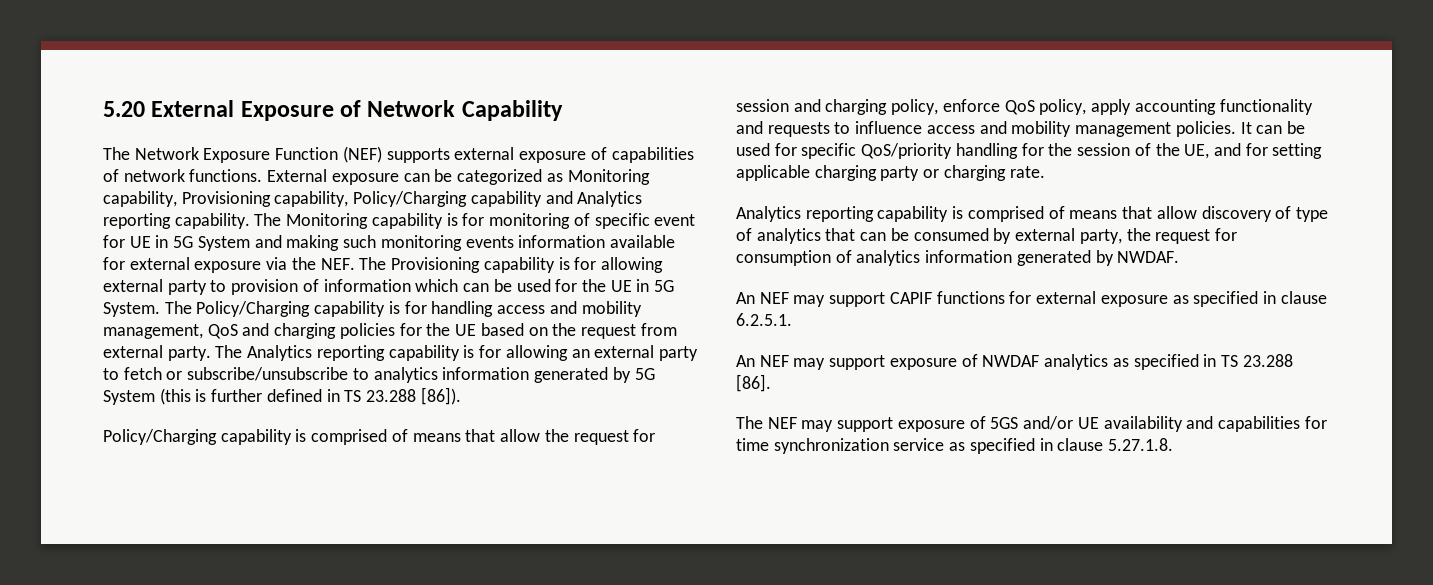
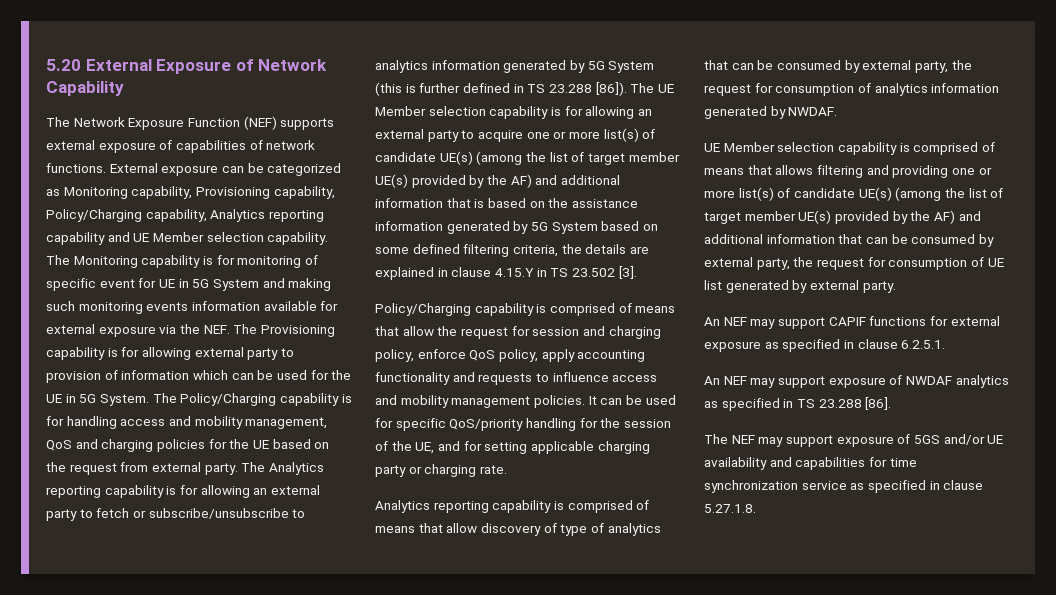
[470,191,643,207] [103,213,171,229] capability and Analytics reporting -> [145,209,324,222] [46,232,264,245] capability, Analytics reporting capability and UE Member selection
(461, 396) none -> [630,83,674,93] [375,106,652,119] [375,128,656,142] [375,151,680,165] [375,174,620,188] [375,198,638,208] [375,221,658,234] [375,244,649,257] [375,266,637,280] The UE Member selection capability is for allowing an external party to acquire one or more list(s) of candidate UE(s) (among the list of target member UE(s) provided by the AF) and additional information that is based on the assistance information generated by 5G System based on some defined filtering criteria, the details are explained in clause 4.15.Y in TS 23.502 [3].
(1180, 257) none -> [704,142,995,155] [704,165,992,178] [704,187,1004,201] [704,210,981,224] [704,234,994,247] [704,257,1004,270] [704,280,896,293] // UE Member selection capability is comprised of means that allows filtering and providing one or more list(s) of candidate UE(s) (among the list of target member UE(s) provided by the AF) and additional information that can be consumed by external party, the request for consumption of UE list generated by external party.

